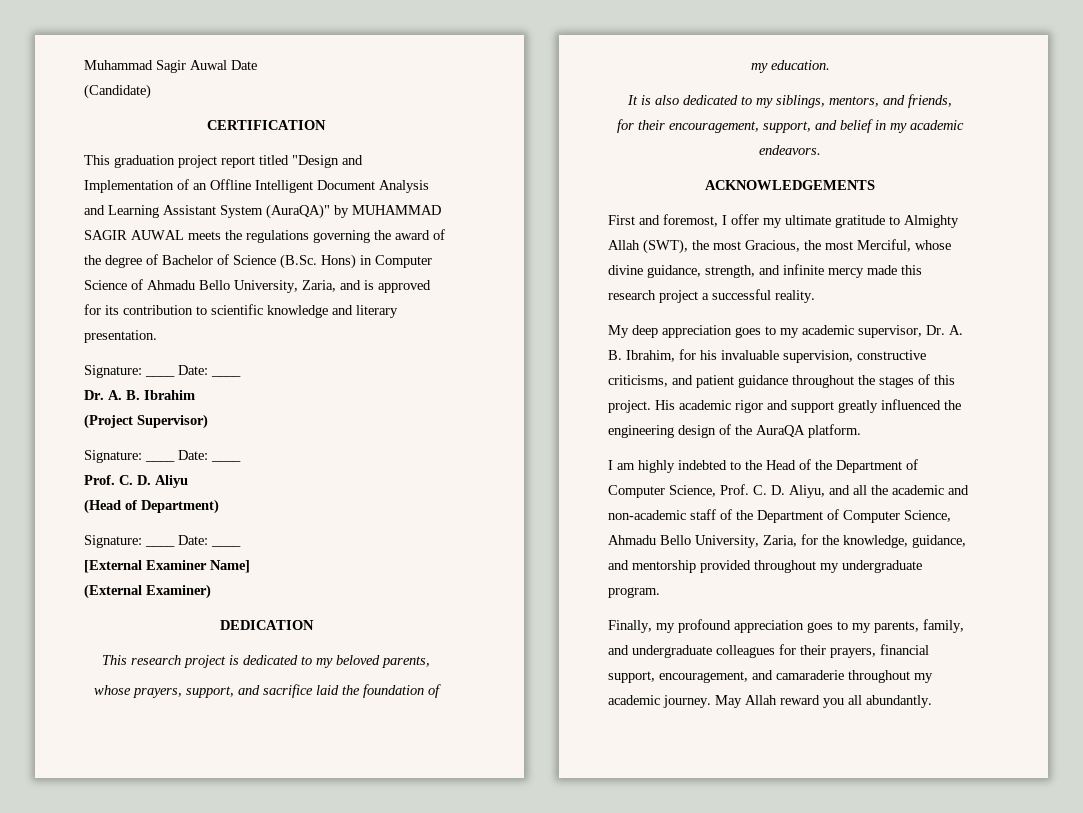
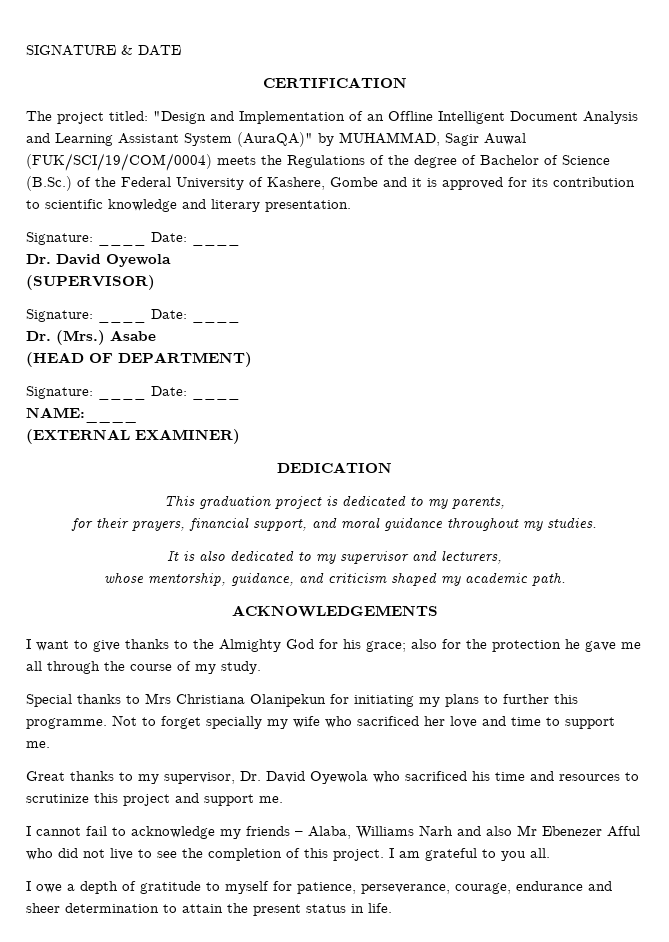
[84,60,257,73] [84,84,151,99] [207,120,326,130] [84,155,289,168] Muhammad Sagir Auwal Date // (Candidate) // CERTIFICATION // This graduation project report titled -> [26,44,181,56] [262,77,407,88] [26,111,148,124] SIGNATURE & DATE // CERTIFICATION // The project titled:
[352,205,441,215] [84,230,430,243] MUHAMMAD SAGIR AUWAL meets the regulations governing the award -> [339,132,526,146] [26,153,365,171] MUHAMMAD, Sagir Auwal (FUK/SCI/19/COM/0004) meets the Regulations
[280,254,432,269] [84,279,361,293] (B.Sc. Hons) in Computer Science of Ahmadu Bello University, Zaria, and -> [26,176,422,191] (B.Sc.) of the Federal University of Kashere, Gombe and it
[108,390,195,400] [84,414,208,429] [84,450,175,463] [178,450,208,460] [211,460,241,462] [84,475,188,488] [84,499,219,514] [84,535,175,548] [178,535,208,545] [211,545,241,547] [84,560,250,573] [84,584,211,599] A. B. Ibrahim // (Project Supervisor) // Signature: ____ Date: ____ // Prof. C. D. Aliyu // (Head of Department) // Signature: ____ Date: ____ // [External Examiner Name] // (External Examiner) -> [56,254,171,267] [26,275,155,290] [26,309,146,323] [151,309,187,319] [192,319,240,323] [26,330,156,345] [26,352,252,367] [26,386,146,400] [151,386,187,396] [192,396,240,400] [26,407,137,423] [26,429,240,444] David Oyewola // (SUPERVISOR) // Signature: ____ Date: ____ // Dr. (Mrs.) Asabe // (HEAD OF DEPARTMENT) // Signature: ____ Date: ____ // NAME:____ // (EXTERNAL EXAMINER)
[131,655,181,665] research -> [199,495,271,509] graduation
[336,655,380,665] beloved -> (448, 504) none
[93,684,441,698] [750,60,830,73] whose prayers, support, and sacrifice laid the foundation of my education. -> [71,517,597,531] for their prayers, financial support, and moral guidance throughout my studies.
[776,94,952,108] [617,119,964,133] [759,145,821,155] siblings, mentors, and friends, // for their encouragement, support, and belief in my academic endeavors. -> [340,550,502,564] [103,572,566,586] supervisor and lecturers, // whose mentorship, guidance, and criticism shaped my academic path.
[608,214,959,228] [608,239,951,254] [608,264,922,278] [608,289,815,303] [608,325,854,338] First and foremost, I offer my ultimate gratitude to Almighty Allah (SWT), the most Gracious, the most Merciful, whose divine guidance, strength, and infinite mercy made this research project a successful reality. // My deep appreciation goes to my academic -> [26,639,641,652] [26,661,261,674] [26,693,578,707] [26,715,615,729] [26,741,50,748] [26,771,159,784] I want to give thanks to the Almighty God for his grace; also for the protection he gave me all through the course of my study. // Special thanks to Mrs Christiana Olanipekun for initiating my plans to further this programme. Not to forget specially my wife who sacrificed her love and time to support me. // Great thanks to my
[949,325,963,335] [608,349,926,363] [608,374,955,388] [608,399,961,413] [608,424,861,438] [608,459,918,473] [608,484,969,498] [608,509,951,523] [608,534,966,548] [608,560,922,573] [608,587,660,598] [608,619,964,633] [608,644,929,658] [608,670,933,683] [608,695,932,708] A. B. Ibrahim, for his invaluable supervision, constructive criticisms, and patient guidance throughout the stages of this project. His academic rigor and support greatly influenced the engineering design of the AuraQA platform. // I am highly indebted to the Head of the Department of Computer Science, Prof. C. D. Aliyu, and all the academic and non-academic staff of the Department of Computer Science, Ahmadu Bello University, Zaria, for the knowledge, guidance, and mentorship provided throughout my undergraduate program. // Finally, my profound appreciation goes to my parents, family, and undergraduate colleagues for their prayers, financial support, encouragement, and camaraderie throughout my academic journey. May Allah reward you all abundantly. -> [266,771,639,784] [26,793,283,806] [26,825,640,839] [26,848,550,861] [26,881,612,894] [26,903,392,916] David Oyewola who sacrificed his time and resources to scrutinize this project and support me. // I cannot fail to acknowledge my friends – Alaba, Williams Narh and also Mr Ebenezer Afful who did not live to see the completion of this project. I am grateful to you all. // I owe a depth of gratitude to myself for patience, perseverance, courage, endurance and sheer determination to attain the present status in life.

